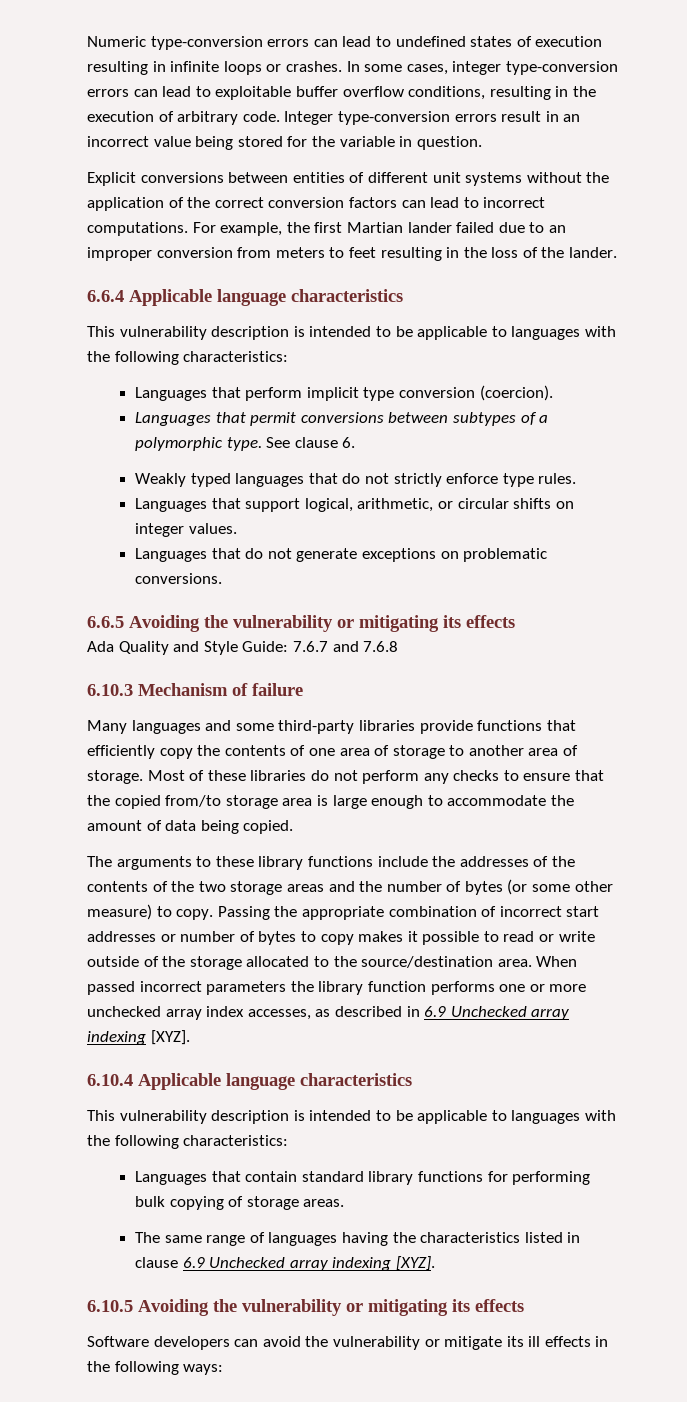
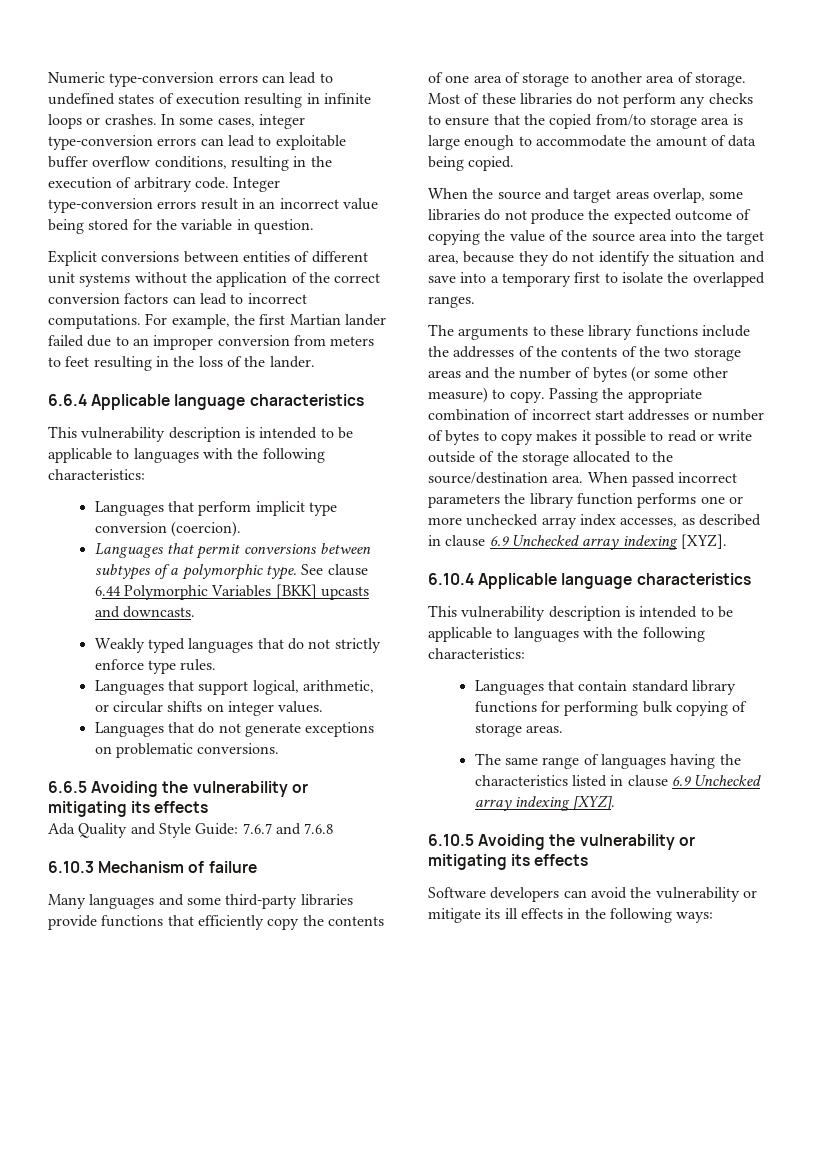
[342,437,356,448] 6. -> [94,584,369,600] [94,606,195,618] 6.44 Polymorphic Variables [BKK] upcasts and downcasts.
(294, 827) none -> [428,188,744,203] [428,209,752,224] [428,230,764,245] [428,251,765,266] [428,272,765,287] [428,296,475,308] // When the source and target areas overlap, some libraries do not produce the expected outcome of copying the value of the source area into the target area, because they do not identify the situation and save into a temporary first to isolate the overlapped ranges.
(420, 1011) none -> [445,535,486,547] clause

